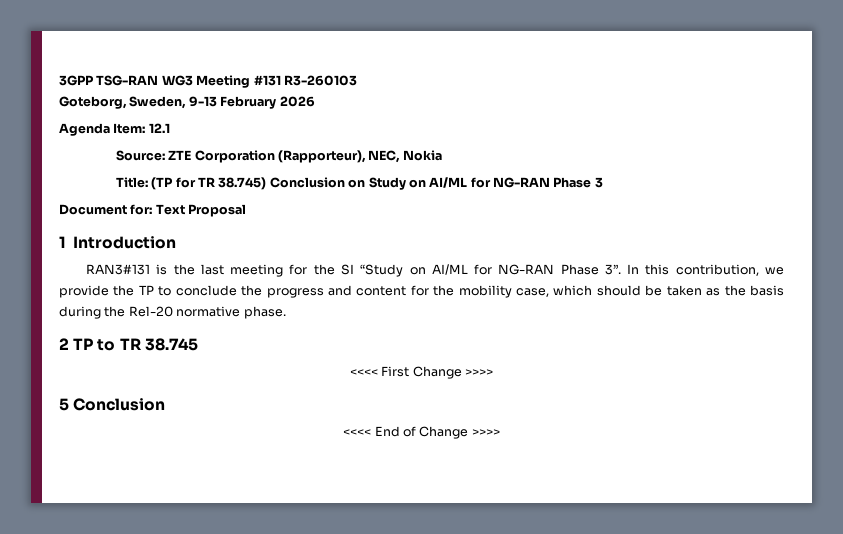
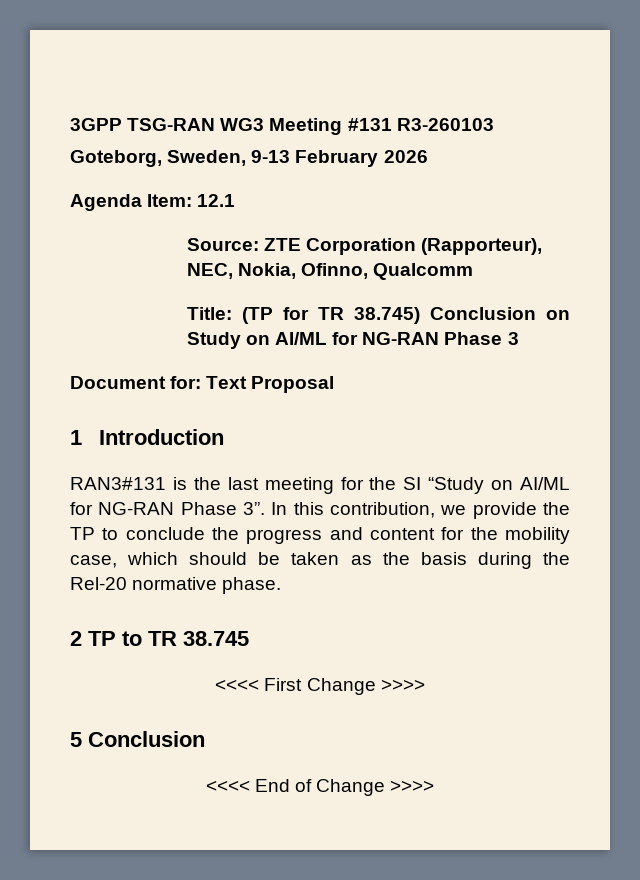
[402,150,442,161] Nokia -> [237,263,474,280] Nokia, Ofinno, Qualcomm

